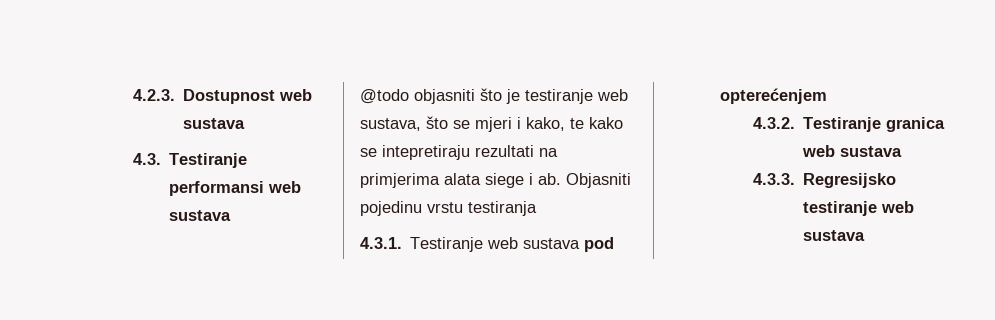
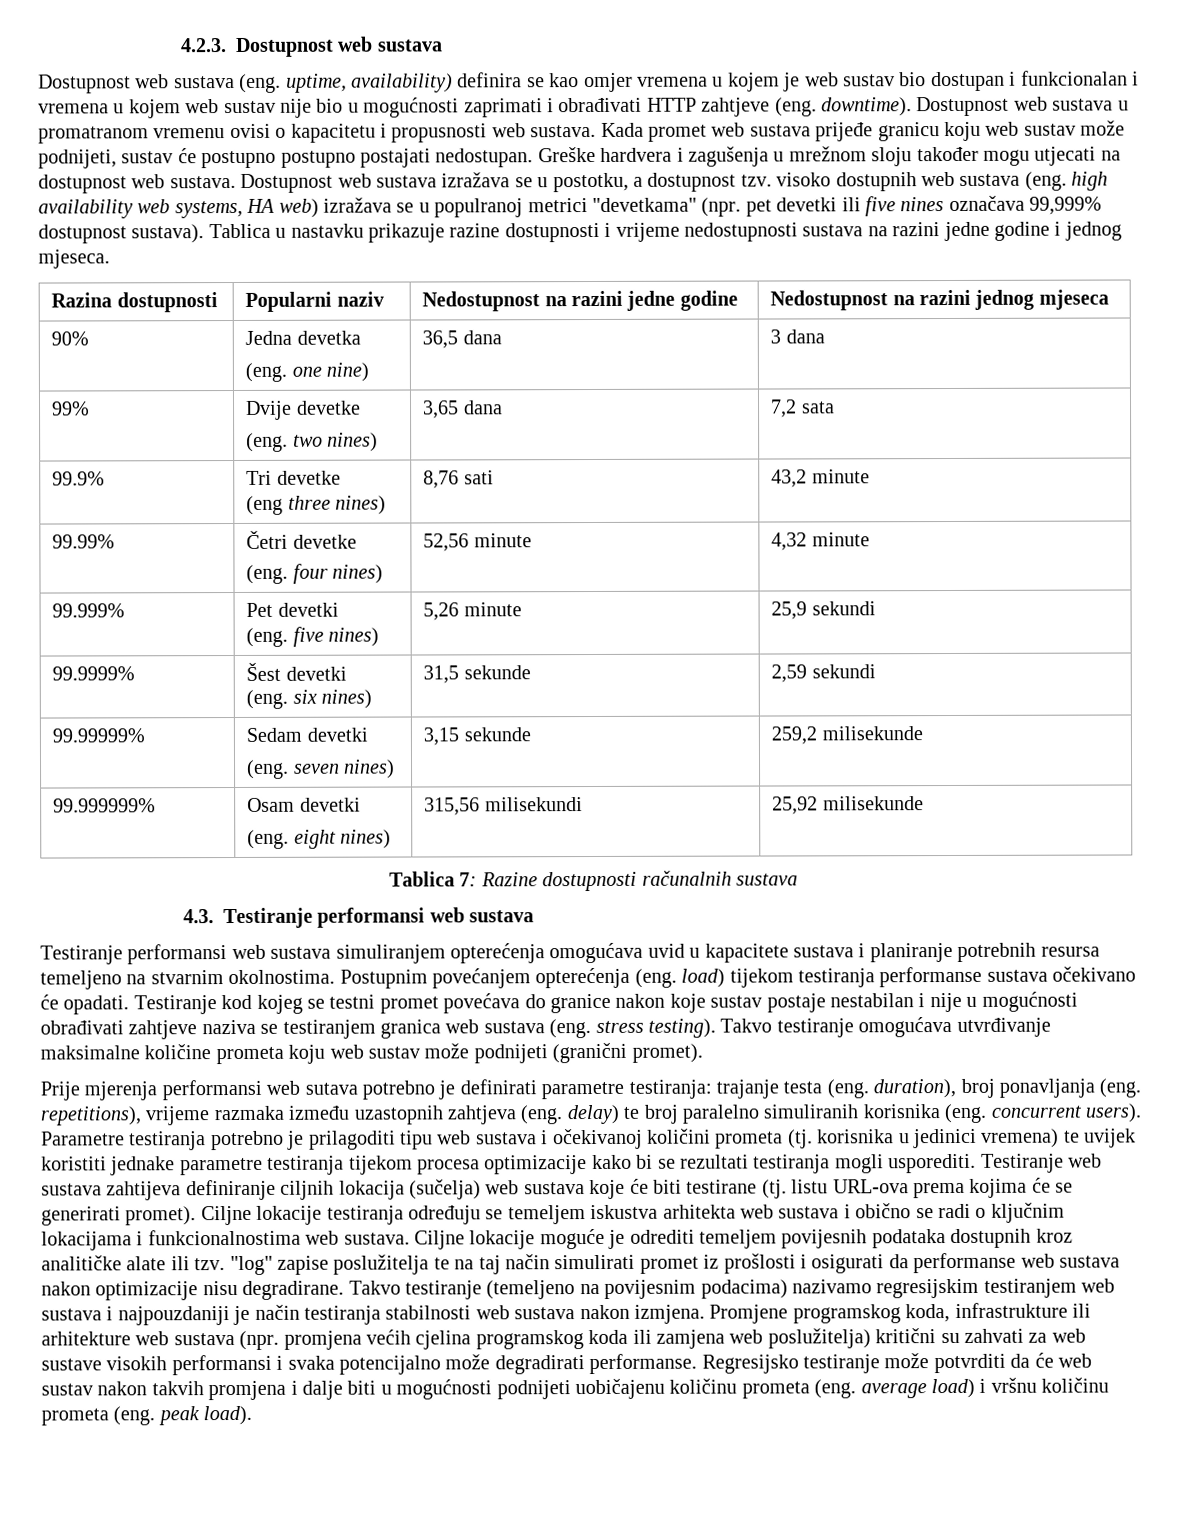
(245, 123) none -> [38,70,1139,94] [38,96,1129,119] [38,120,1126,144] [38,146,1121,169] [38,171,1109,194] [38,195,1103,219] [38,221,1122,244] [38,249,110,269] [51,292,218,313] [245,291,384,312] [422,290,738,312] [770,289,1109,311] [51,331,90,346] [245,330,361,345] [245,362,369,382] [422,330,502,349] [770,329,825,344] [51,401,91,416] [245,400,361,420] [246,432,378,452] [422,400,503,419] [770,399,835,418] [52,471,106,486] [246,470,341,485] [246,495,386,515] [423,470,494,489] [771,469,870,488] [52,534,116,549] [246,530,357,549] [246,563,383,584] [423,533,532,552] [771,532,870,551] [52,603,126,618] [246,602,339,617] [246,626,379,647] [423,602,522,621] [771,601,876,620] [52,666,136,681] [246,662,347,681] [246,689,372,709] [423,665,531,684] [771,664,876,683] [52,728,146,743] [246,727,368,742] [246,759,395,779] [423,727,531,746] [771,726,923,745] [53,798,157,813] [247,797,361,812] [247,829,391,849] [424,797,583,816] [772,796,924,815] [389,870,798,892] // Dostupnost web sustava (eng. uptime, availability) definira se kao omjer vremena u kojem je web sustav bio dostupan i funkcionalan i vremena u kojem web sustav nije bio u mogućnosti zaprimati i obrađivati HTTP zahtjeve (eng. downtime). Dostupnost web sustava u promatranom vremenu ovisi o kapacitetu i propusnosti web sustava. Kada promet web sustava prijeđe granicu koju web sustav može podnijeti, sustav će postupno postupno postajati nedostupan. Greške hardvera i zagušenja u mrežnom sloju također mogu utjecati na dostupnost web sustava. Dostupnost web sustava izražava se u postotku, a dostupnost tzv. visoko dostupnih web sustava (eng. high availability web systems, HA web) izražava se u populranoj metrici "devetkama" (npr. pet devetki ili five nines označava 99,999% dostupnost sustava). Tablica u nastavku prikazuje razine dostupnosti i vrijeme nedostupnosti sustava na razini jedne godine i jednog mjeseca. // Razina dostupnosti | Popularni naziv | Nedostupnost na razini jedne godine | Nedostupnost na razini jednog mjeseca // 90% | Jedna devetka // (eng. one nine) | 36,5 dana | 3 dana // 99% | Dvije devetke // (eng. two nines) | 3,65 dana | 7,2 sata // 99.9% | Tri devetke // (eng three nines) | 8,76 sati | 43,2 minute // 99.99% | Četri devetke // (eng. four nines) | 52,56 minute | 4,32 minute // 99.999% | Pet devetki // (eng. five nines) | 5,26 minute | 25,9 sekundi // 99.9999% | Šest devetki // (eng. six nines) | 31,5 sekunde | 2,59 sekundi // 99.99999% | Sedam devetki // (eng. seven nines) | 3,15 sekunde | 259,2 milisekunde // 99.999999% | Osam devetki // (eng. eight nines) | 315,56 milisekundi | 25,92 milisekunde // Tablica 7: Razine dostupnosti računalnih sustava
[360,88,628,104] [360,116,623,132] [360,145,558,160] [360,173,631,188] [360,201,537,216] [360,237,402,249] @todo objasniti što je testiranje web sustava, što se mjeri i kako, te kako se intepretiraju rezultati na primjerima alata siege i ab. Objasniti pojedinu vrstu testiranja // 4.3.1. -> [40,942,1100,965] [40,966,1137,990] [40,991,1078,1015] [40,1016,1051,1040] [40,1042,703,1065] [40,1078,1142,1101] [40,1103,1142,1126] [41,1128,1137,1151] [41,1153,977,1176] Testiranje performansi web sustava simuliranjem opterećenja omogućava uvid u kapacitete sustava i planiranje potrebnih resursa temeljeno na stvarnim okolnostima. Postupnim povećanjem opterećenja (eng. load) tijekom testiranja performanse sustava očekivano će opadati. Testiranje kod kojeg se testni promet povećava do granice nakon koje sustav postaje nestabilan i nije u mogućnosti obrađivati zahtjeve naziva se testiranjem granica web sustava (eng. stress testing). Takvo testiranje omogućava utvrđivanje maksimalne količine prometa koju web sustav može podnijeti (granični promet). // Prije mjerenja performansi web sutava potrebno je definirati parametre testiranja: trajanje testa (eng. duration), broj ponavljanja (eng. repetitions), vrijeme razmaka između uzastopnih zahtjeva (eng. delay) te broj paralelno simuliranih korisnika (eng. concurrent users). Parametre testiranja potrebno je prilagoditi tipu web sustava i očekivanoj količini prometa (tj. korisnika u jedinici vremena) te uvijek koristiti jednake parametre testiranja tijekom procesa optimizacije kako bi se rezultati testiranja mogli usporediti.
[584,237,615,252] [720,88,828,104] [752,117,945,132] [801,145,902,157] [752,173,896,188] [802,201,914,216] [802,230,865,241] pod opterećenjem // 4.3.2. Testiranje granica web sustava // 4.3.3. Regresijsko testiranje web sustava -> [106,1177,1074,1201] [41,1202,1065,1226] [41,1228,1073,1251] [41,1252,1120,1276] [41,1278,1116,1301] [41,1302,1091,1326] [41,1328,1086,1350] [41,1352,1092,1376] [41,1377,1110,1401] [41,1405,253,1426] zahtijeva definiranje ciljnih lokacija (sučelja) web sustava koje će biti testirane (tj. listu URL-ova prema kojima će se generirati promet). Ciljne lokacije testiranja određuju se temeljem iskustva arhitekta web sustava i obično se radi o ključnim lokacijama i funkcionalnostima web sustava. Ciljne lokacije moguće je odrediti temeljem povijesnih podataka dostupnih kroz analitičke alate ili tzv. "log" zapise poslužitelja te na taj način simulirati promet iz prošlosti i osigurati da performanse web sustava nakon optimizacije nisu degradirane. Takvo testiranje (temeljeno na povijesnim podacima) nazivamo regresijskim testiranjem web sustava i najpouzdaniji je način testiranja stabilnosti web sustava nakon izmjena. Promjene programskog koda, infrastrukture ili arhitekture web sustava (npr. promjena većih cjelina programskog koda ili zamjena web poslužitelja) kritični su zahvati za web sustave visokih performansi i svaka potencijalno može degradirati performanse. Regresijsko testiranje može potvrditi da će web sustav nakon takvih promjena i dalje biti u mogućnosti podnijeti uobičajenu količinu prometa (eng. average load) i vršnu količinu prometa (eng. peak load).

